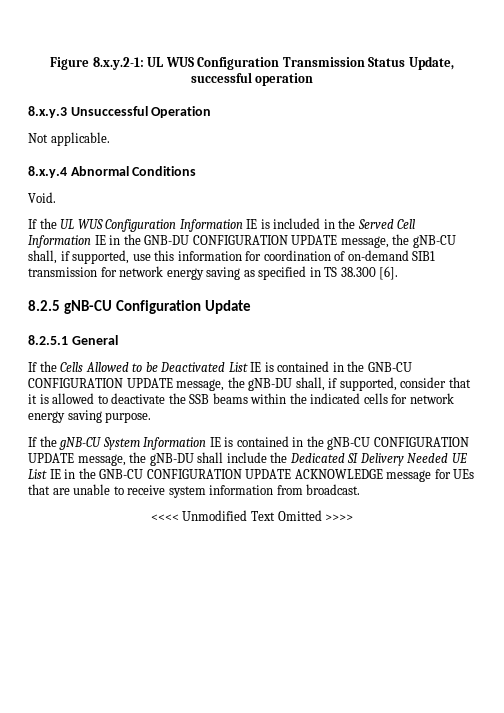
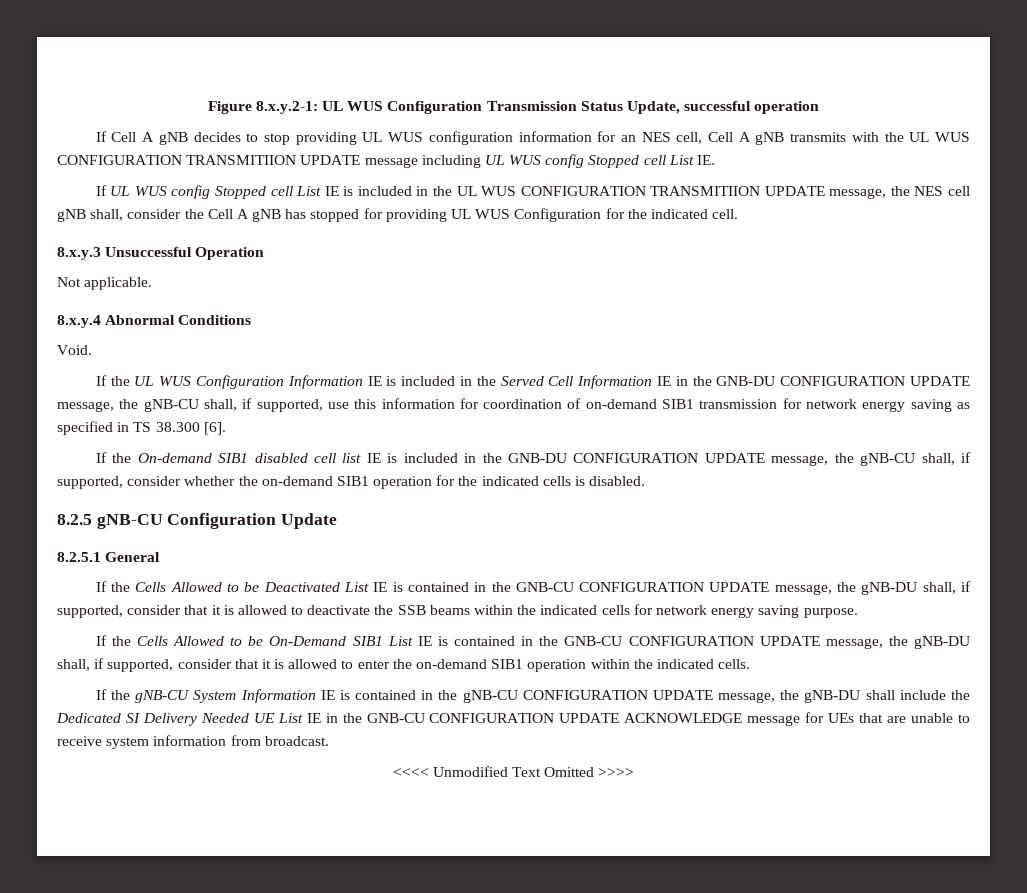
(314, 79) none -> [95,131,970,145] [57,154,716,168] [95,185,971,199] [57,208,739,222] // If Cell A gNB decides to stop providing UL WUS configuration information for an NES cell, Cell A gNB transmits with the UL WUS CONFIGURATION TRANSMITIION UPDATE message including UL WUS config Stopped cell List IE. // If UL WUS config Stopped cell List IE is included in the UL WUS CONFIGURATION TRANSMITIION UPDATE message, the NES cell gNB shall, consider the Cell A gNB has stopped for providing UL WUS Configuration for the indicated cell.
(399, 273) none -> [95,452,972,466] [57,475,646,489] // If the On-demand SIB1 disabled cell list IE is included in the GNB-DU CONFIGURATION UPDATE message, the gNB-CU shall, if supported, consider whether the on-demand SIB1 operation for the indicated cells is disabled.
(152, 417) none -> [95,635,971,649] [57,658,751,672] // If the Cells Allowed to be On-Demand SIB1 List IE is contained in the GNB-CU CONFIGURATION UPDATE message, the gNB-DU shall, if supported, consider that it is allowed to enter the on-demand SIB1 operation within the indicated cells.

